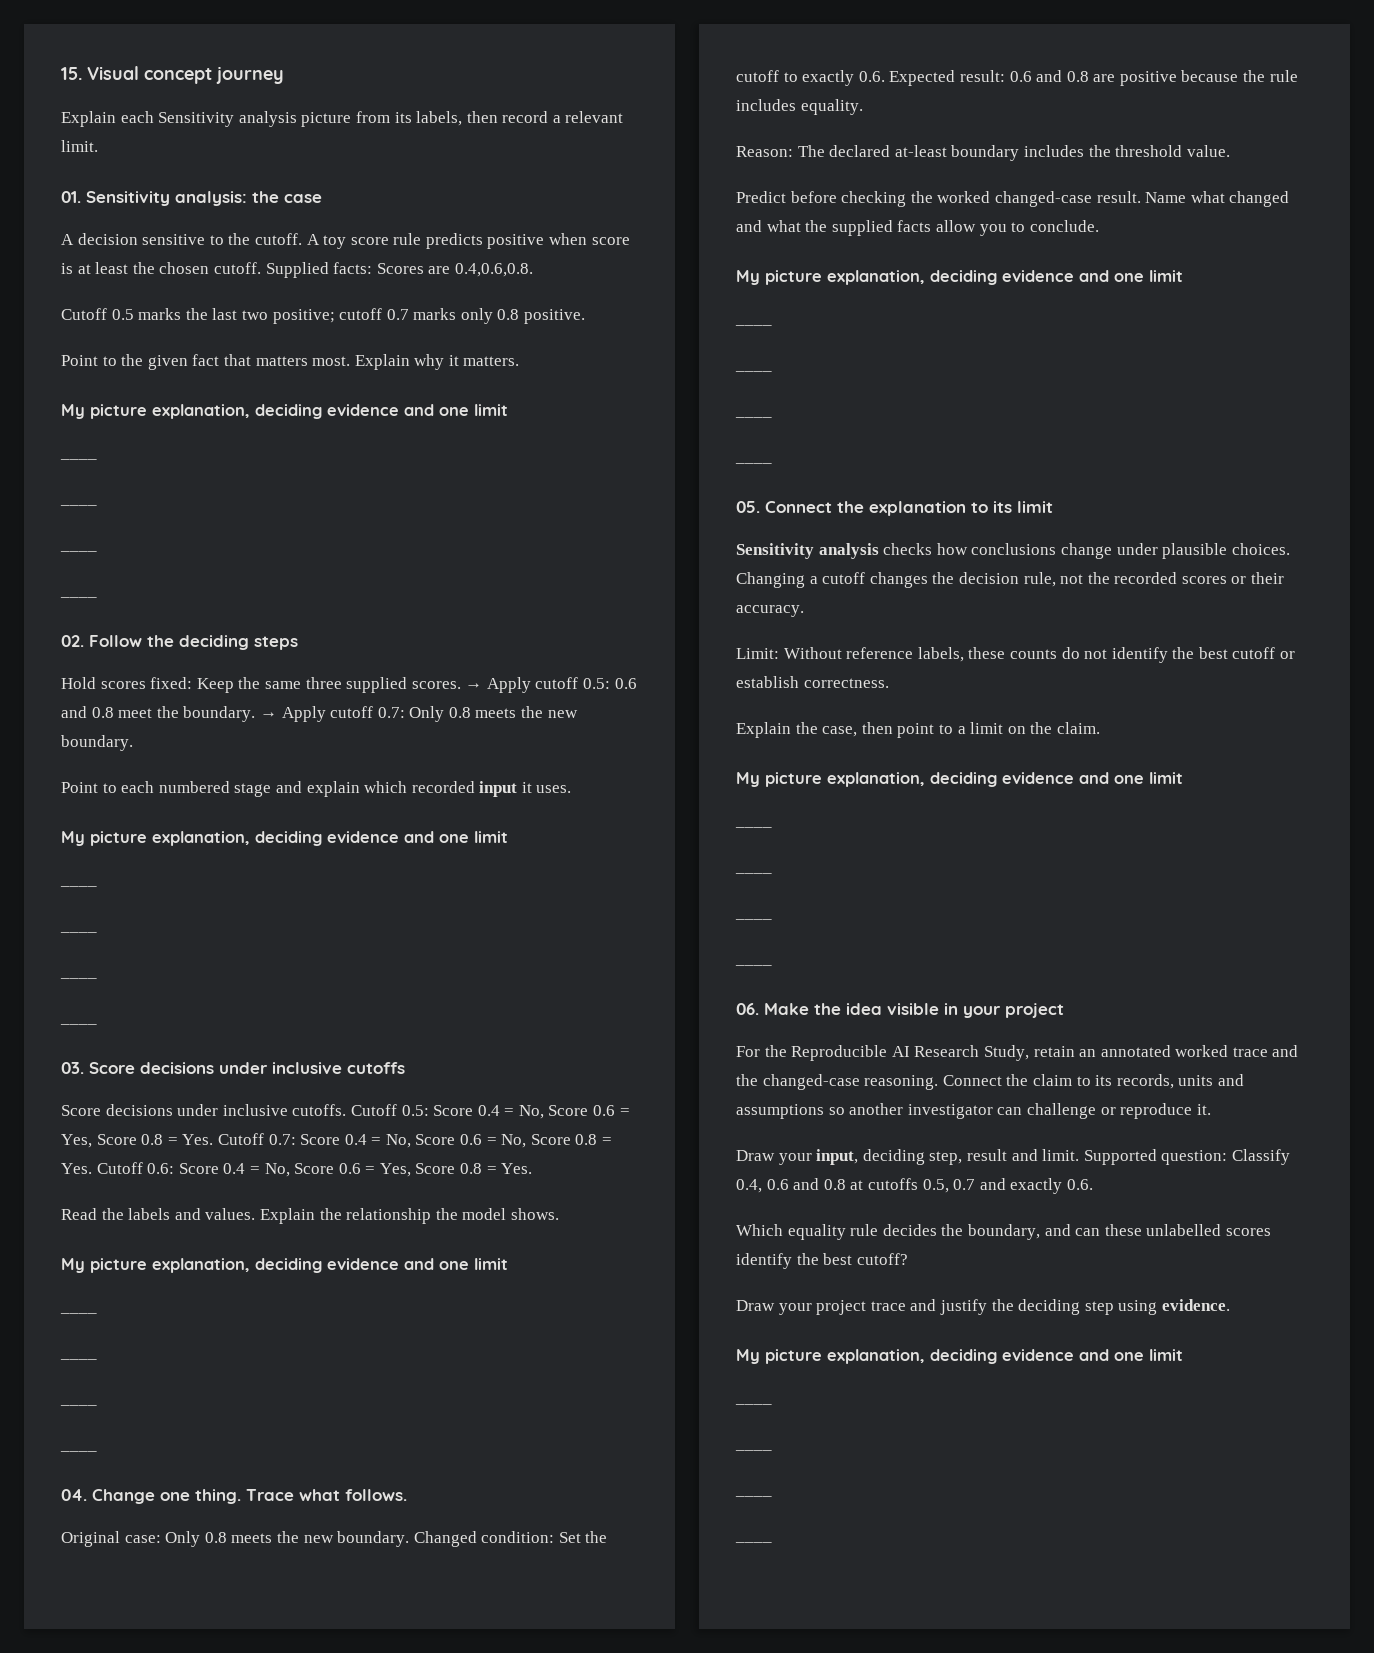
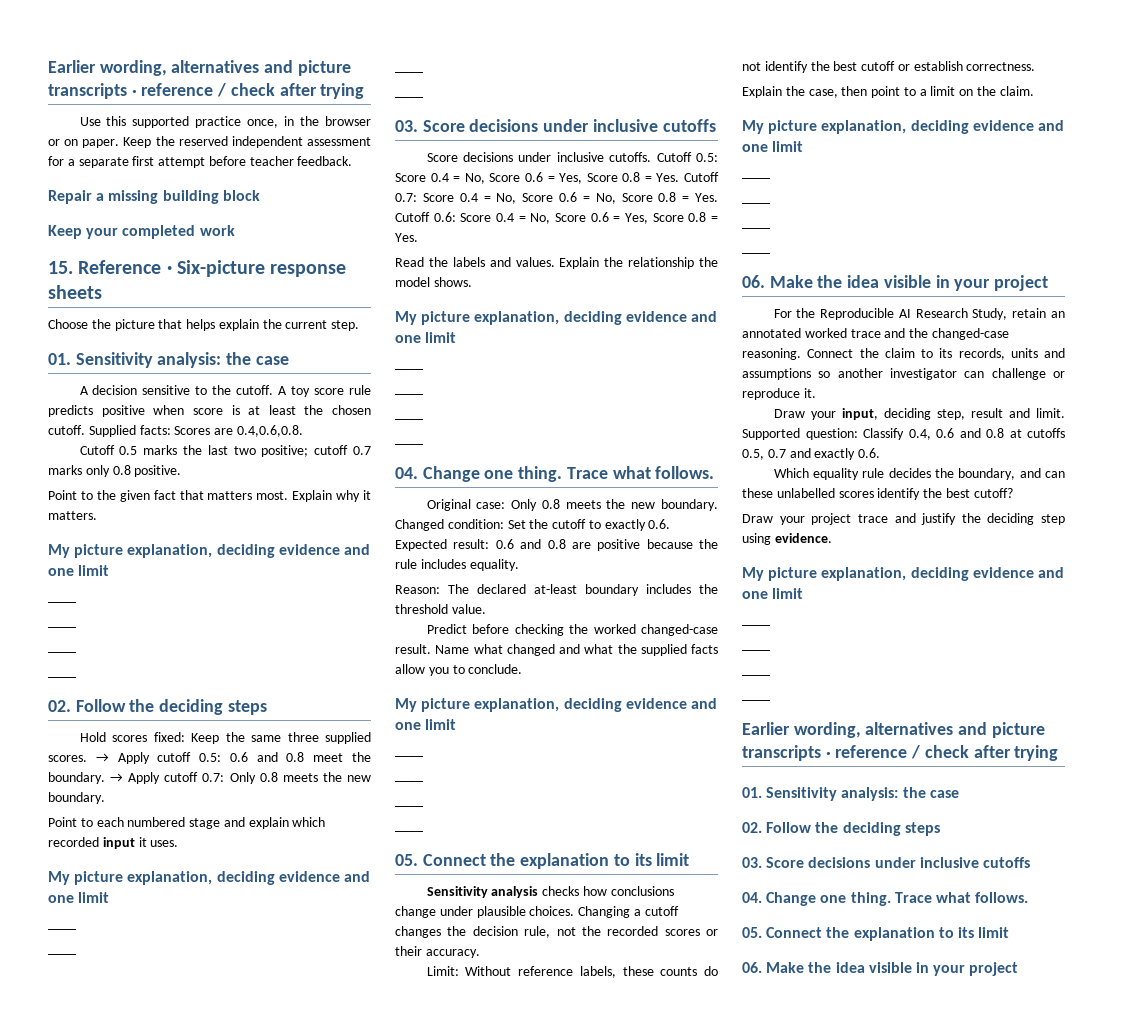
[61,66,284,84] [61,111,624,127] [61,140,98,152] 15. Visual concept journey // Explain each Sensitivity analysis picture from its labels, then record a relevant limit. -> [48,60,351,76] [48,83,365,99] [79,116,371,128] [48,136,371,148] [48,156,353,168] [48,190,260,204] [48,225,235,239] [48,260,347,277] [48,285,102,299] [48,319,360,331] Earlier wording, alternatives and picture transcripts · reference / check after trying // Use this supported practice once, in the browser or on paper. Keep the reserved independent assessment for a separate first attempt before teacher feedback. // Repair a missing building block // Keep your completed work // 15. Reference · Six-picture response sheets // Choose the picture that helps explain the current step.
(772, 1542) none -> [742,722,1045,738] [742,745,1059,761] [742,787,959,801] [742,822,940,836] [742,857,1030,868] [742,892,1029,906] [742,927,1010,941] [742,962,1019,976] // Earlier wording, alternatives and picture transcripts · reference / check after trying // 01. Sensitivity analysis: the case // 02. Follow the deciding steps // 03. Score decisions under inclusive cutoffs // 04. Change one thing. Trace what follows. // 05. Connect the explanation to its limit // 06. Make the idea visible in your project

